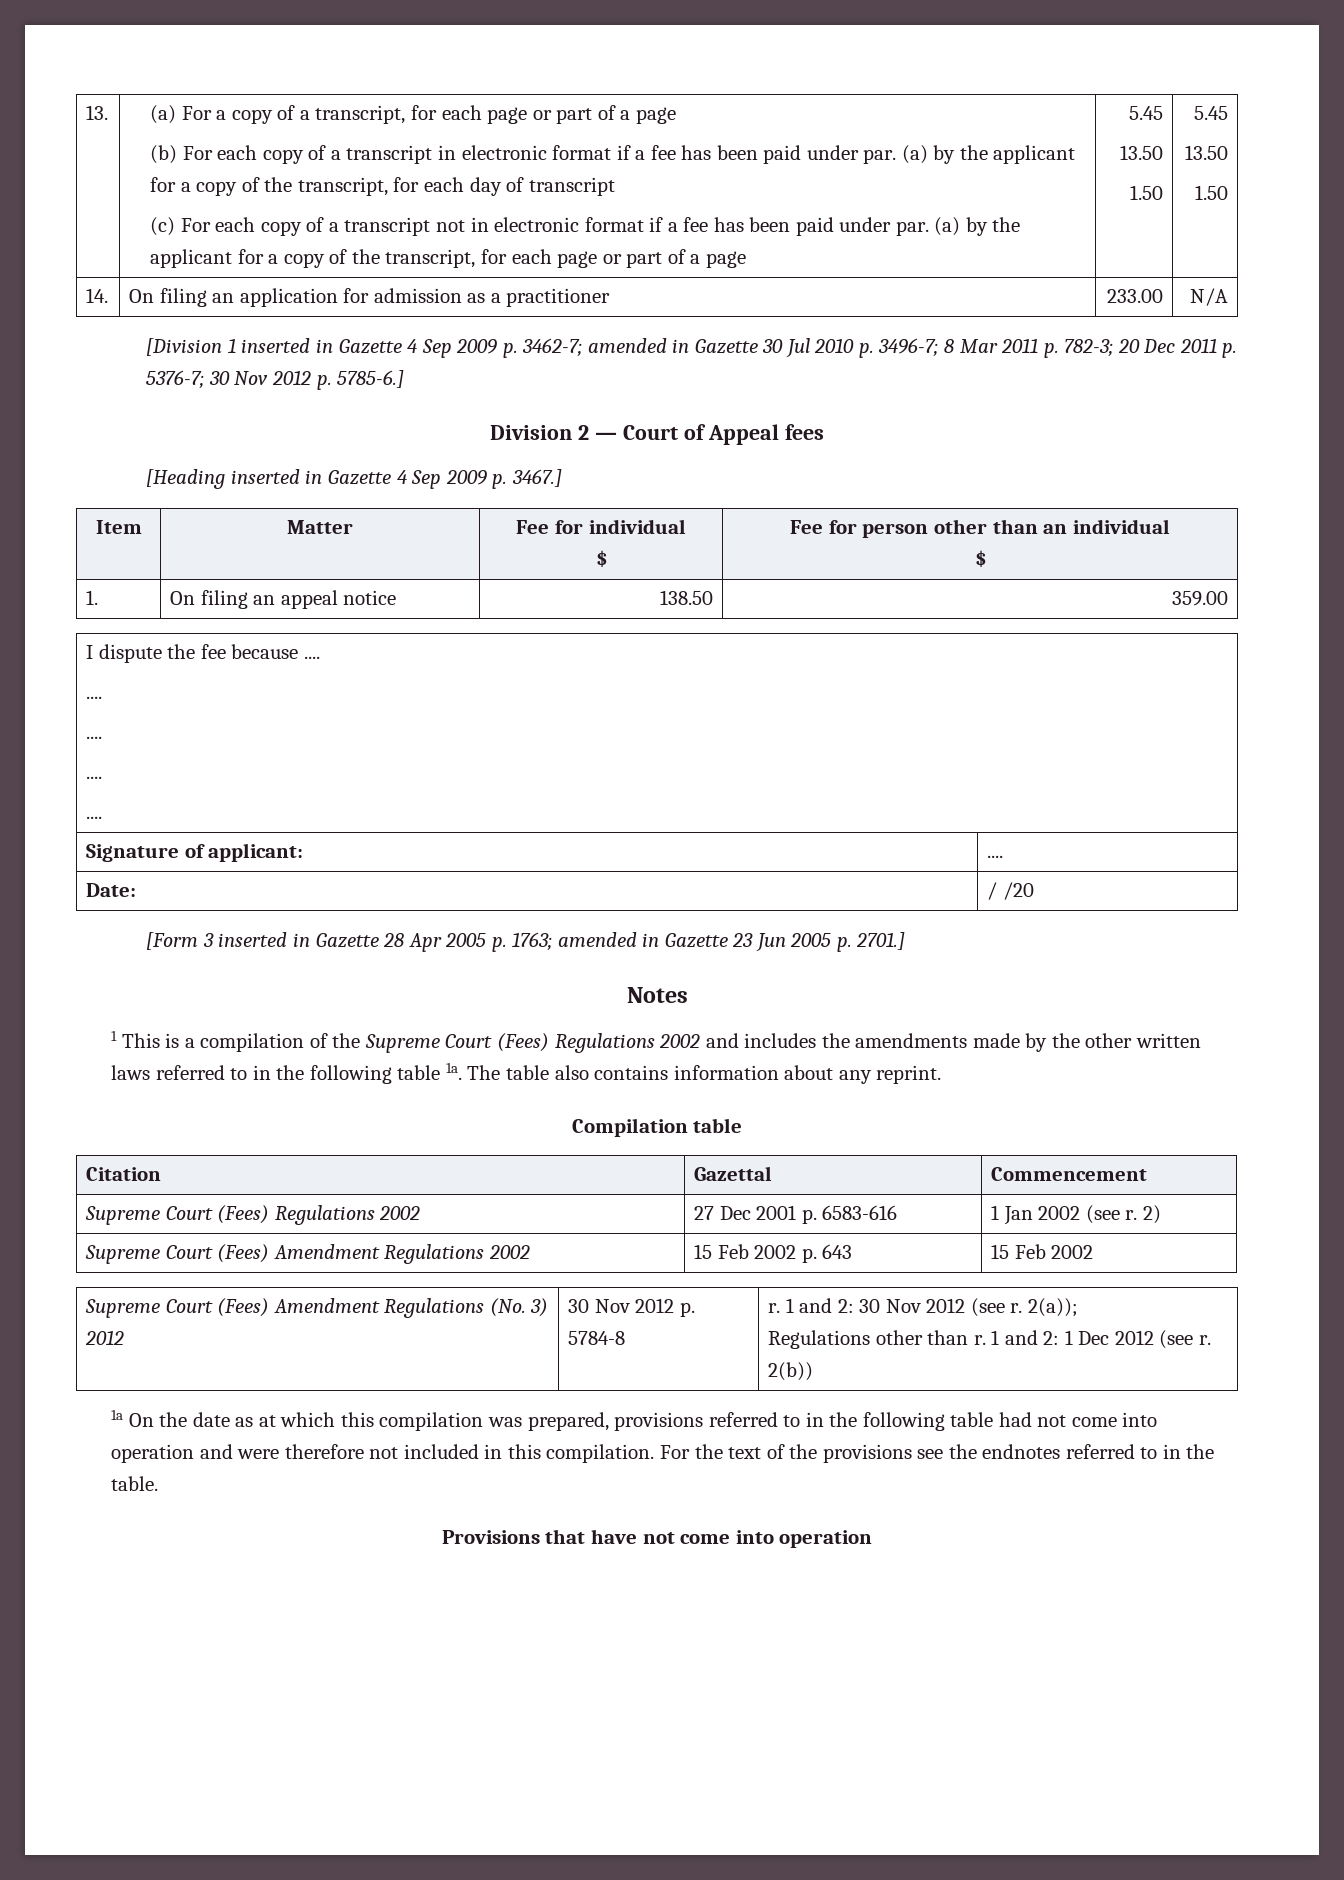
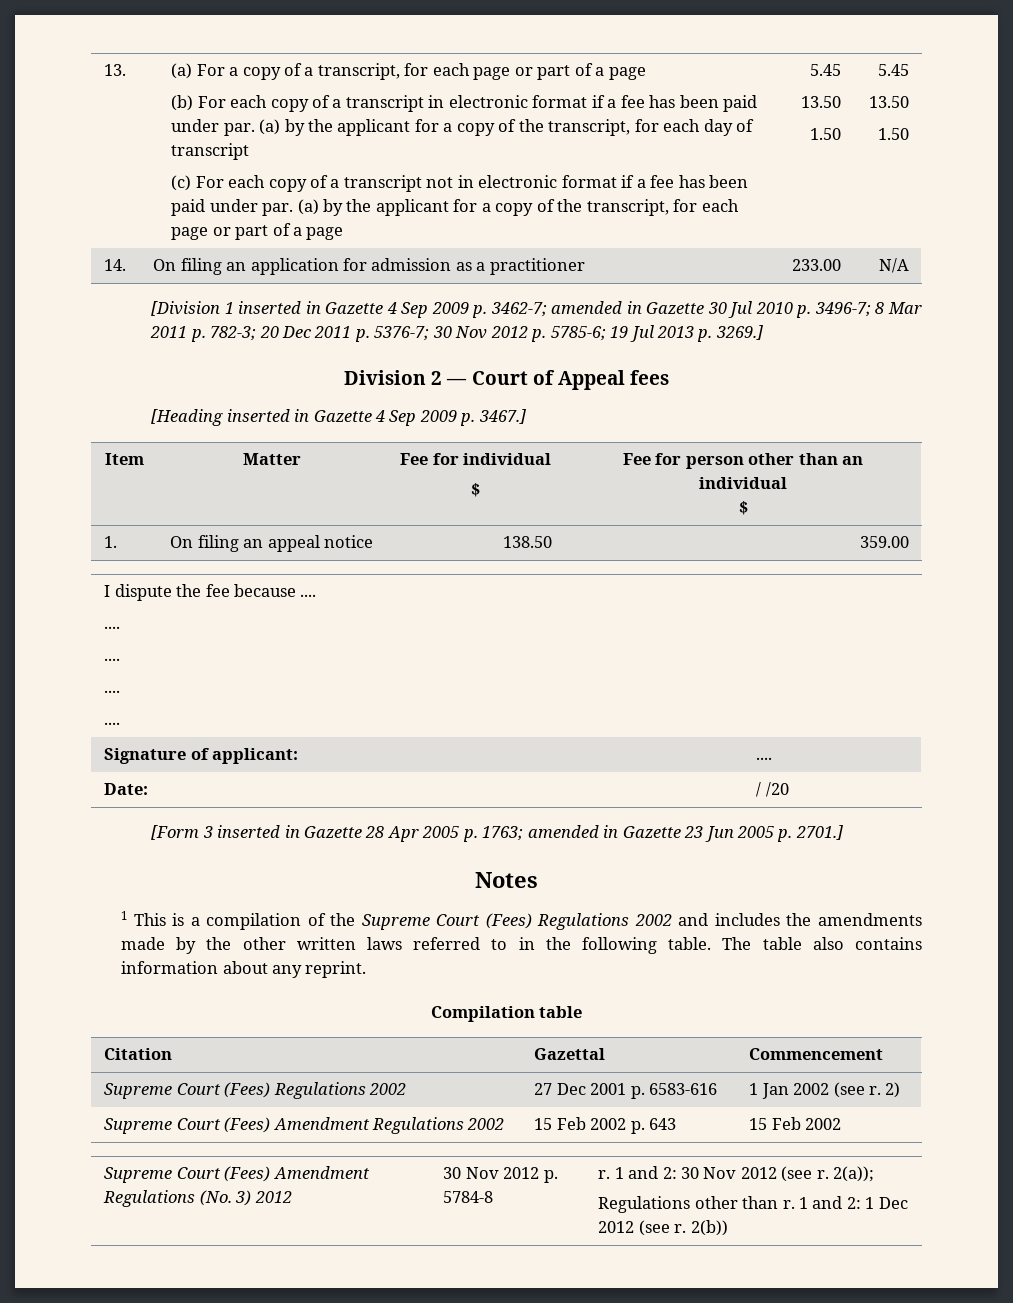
[337,370,405,388] 5785-6.] -> [550,325,763,342] 5785-6; 19 Jul 2013 p. 3269.]
[397,1063,462,1080] table 1a. -> [668,937,712,950] table.
[111,1410,1158,1431] [111,1444,1215,1463] [111,1476,159,1491] [441,1529,873,1548] // 1a On the date as at which this compilation was prepared, provisions referred to in the following table had not come into operation and were therefore not included in this compilation. For the text of the provisions see the endnotes referred to in the table. // Provisions that have not come into operation -> (728, 1228) none

